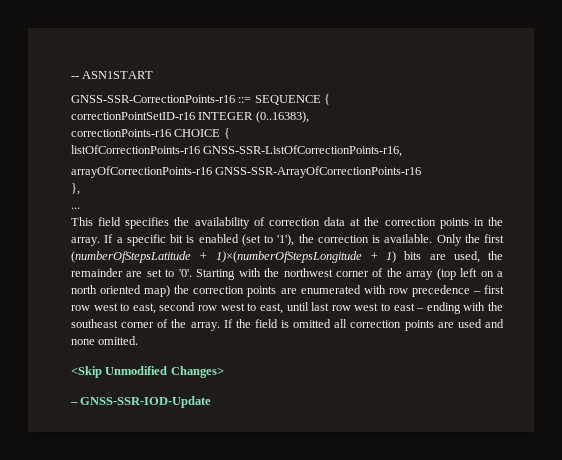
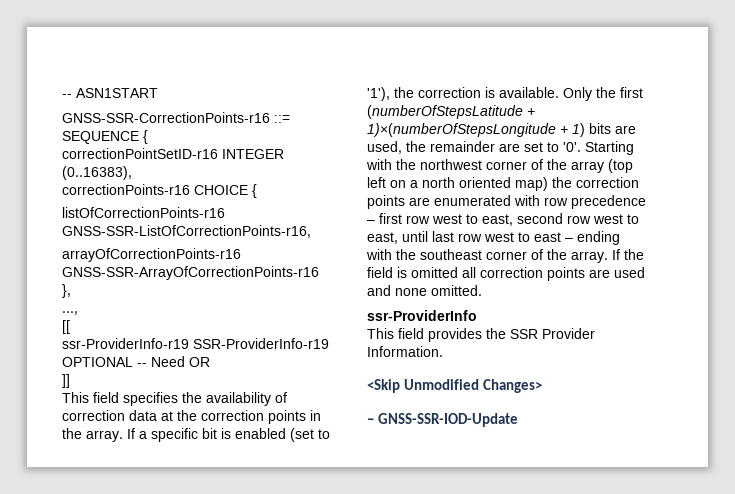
[71,207,80,209] ... -> [62,311,78,315] [62,320,70,334] [62,338,329,349] [62,356,210,367] [62,374,70,388] ..., // [[ // ssr-ProviderInfo-r19 SSR-ProviderInfo-r19 OPTIONAL -- Need OR // ]]
(139, 340) none -> [367,310,477,321] [367,328,595,342] [367,346,443,357] // ssr-ProviderInfo // This field provides the SSR Provider Information.

